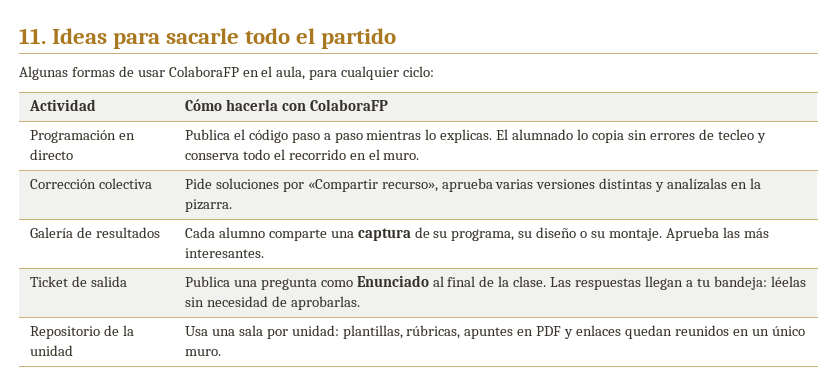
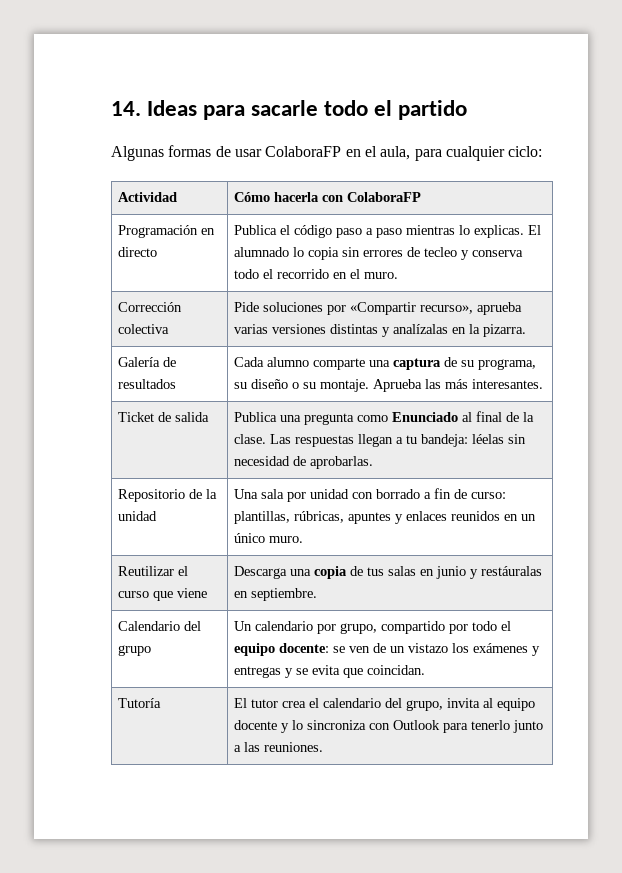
[19,28,46,44] 11. -> [111,101,141,116] 14.
[184,325,339,339] Usa una sala por unidad: -> [233,488,506,502] Una sala por unidad con borrado a fin de curso:
[517,326,562,336] en PDF -> (391, 518) none
[624,325,672,339] quedan -> (447, 516) none
(221, 352) none -> [117,566,188,576] [117,588,207,601] [233,566,542,579] [233,588,317,601] [117,621,201,631] [117,645,151,656] [233,621,511,634] [233,643,540,656] [233,665,425,678] [117,698,161,708] [233,698,535,711] [233,720,543,733] [233,742,323,752] // Reutilizar el curso que viene | Descarga una copia de tus salas en junio y restáuralas en septiembre. // Calendario del grupo | Un calendario por grupo, compartido por todo el equipo docente: se ven de un vistazo los exámenes y entregas y se evita que coincidan. // Tutoría | El tutor crea el calendario del grupo, invita al equipo docente y lo sincroniza con Outlook para tenerlo junto a las reuniones.

